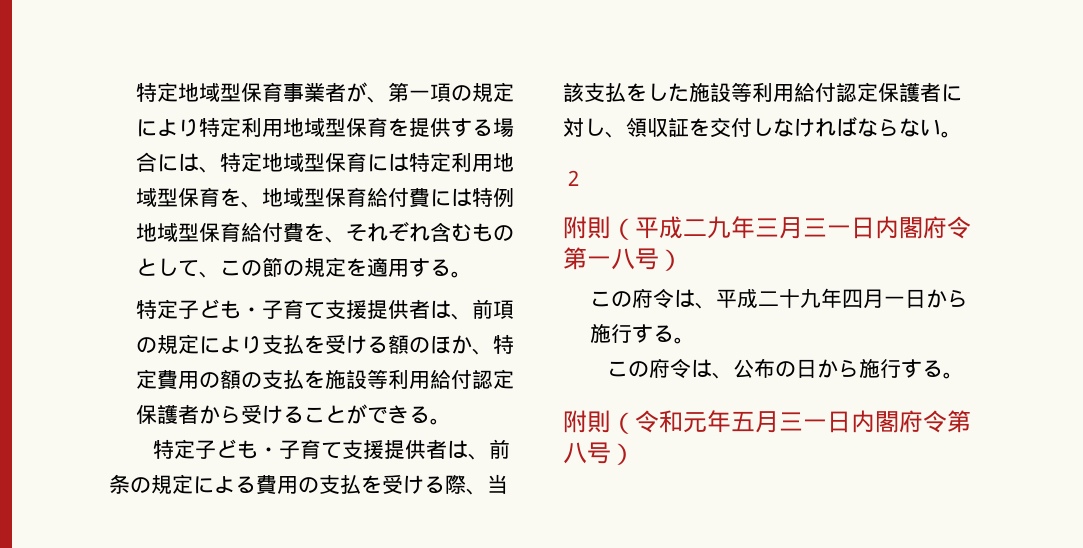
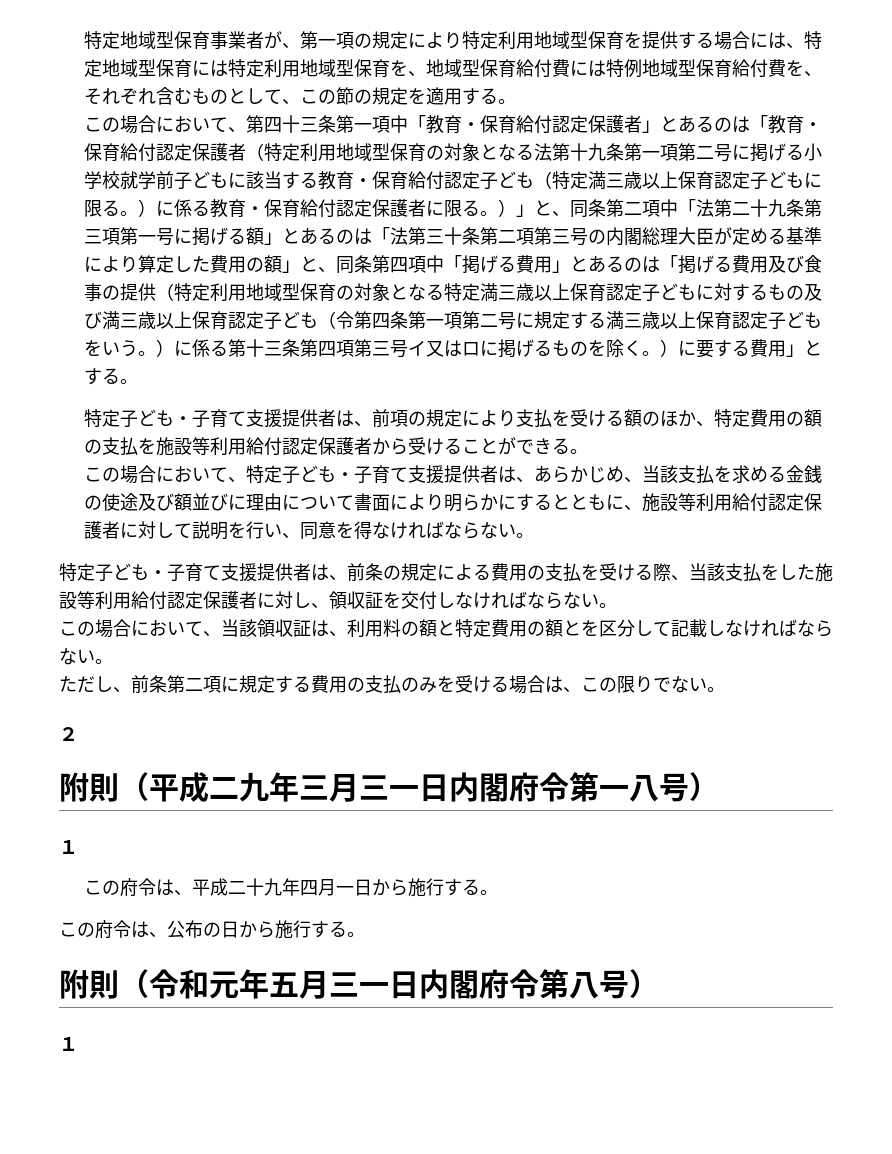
(473, 274) none -> [84,115,823,134] [84,143,823,162] [84,171,823,190] [84,199,823,218] [84,227,823,246] [84,255,823,274] [84,283,823,302] [84,311,823,330] [84,339,823,358] [84,368,139,385] // この場合において、第四十三条第一項中「教育・保育給付認定保護者」とあるのは「教育・保育給付認定保護者（特定利用地域型保育の対象となる法第十九条第一項第二号に掲げる小学校就学前子どもに該当する教育・保育給付認定子ども（特定満三歳以上保育認定子どもに限る。）に係る教育・保育給付認定保護者に限る。）」と、同条第二項中「法第二十九条第三項第一号に掲げる額」とあるのは「法第三十条第二項第三号の内閣総理大臣が定める基準により算定した費用の額」と、同条第四項中「掲げる費用」とあるのは「掲げる費用及び食事の提供（特定利用地域型保育の対象となる特定満三歳以上保育認定子どもに対するもの及び満三歳以上保育認定子ども（令第四条第一項第二号に規定する満三歳以上保育認定子どもをいう。）に係る第十三条第四項第三号イ又はロに掲げるものを除く。）に要する費用」とする。
(452, 421) none -> [84,465,823,484] [84,493,823,512] [84,521,535,540] // この場合において、特定子ども・子育て支援提供者は、あらかじめ、当該支払を求める金銭の使途及び額並びに理由について書面により明らかにするとともに、施設等利用給付認定保護者に対して説明を行い、同意を得なければならない。
(962, 134) none -> [59,619,833,638] [59,648,113,665] [59,675,725,694] // この場合において、当該領収証は、利用料の額と特定費用の額とを区分して記載しなければならない。 // ただし、前条第二項に規定する費用の支払のみを受ける場合は、この限りでない。
(683, 260) none -> [59,840,78,854] // １
(635, 454) none -> [59,1037,78,1051] // １

